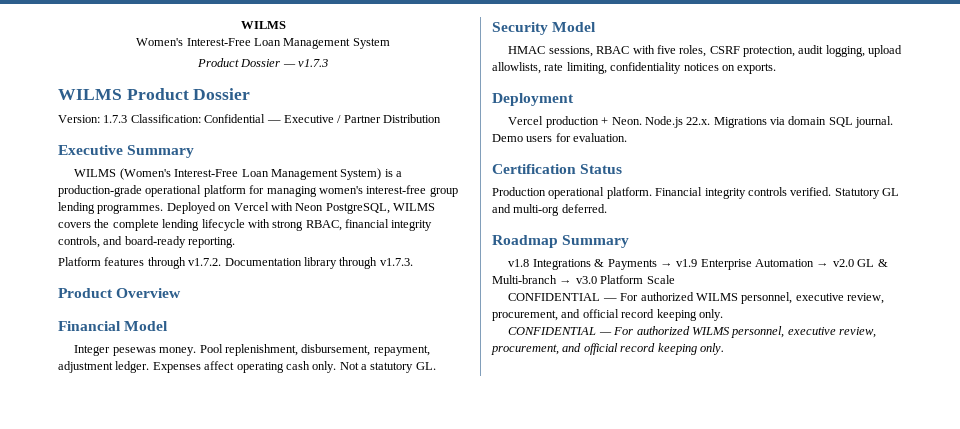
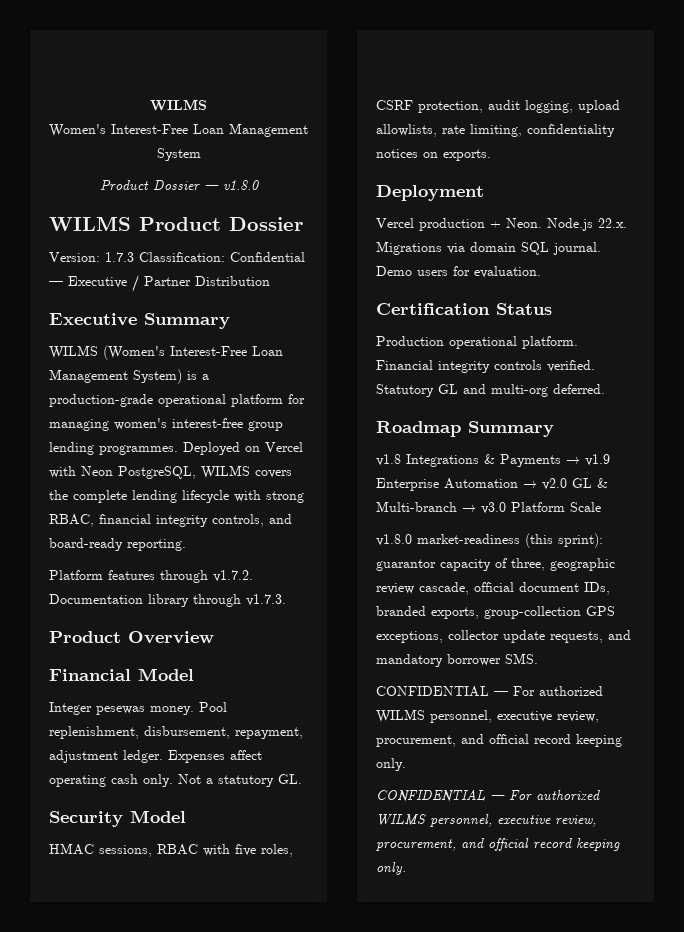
[298,59,329,67] v1.7.3 -> [222,180,259,190] v1.8.0
(675, 279) none -> [376,533,603,548] [376,558,615,571] [376,582,610,595] [376,606,615,619] [376,630,631,643] [376,653,538,667] // v1.8.0 market-readiness (this sprint): guarantor capacity of three, geographic review cascade, official document IDs, branded exports, group-collection GPS exceptions, collector update requests, and mandatory borrower SMS.

